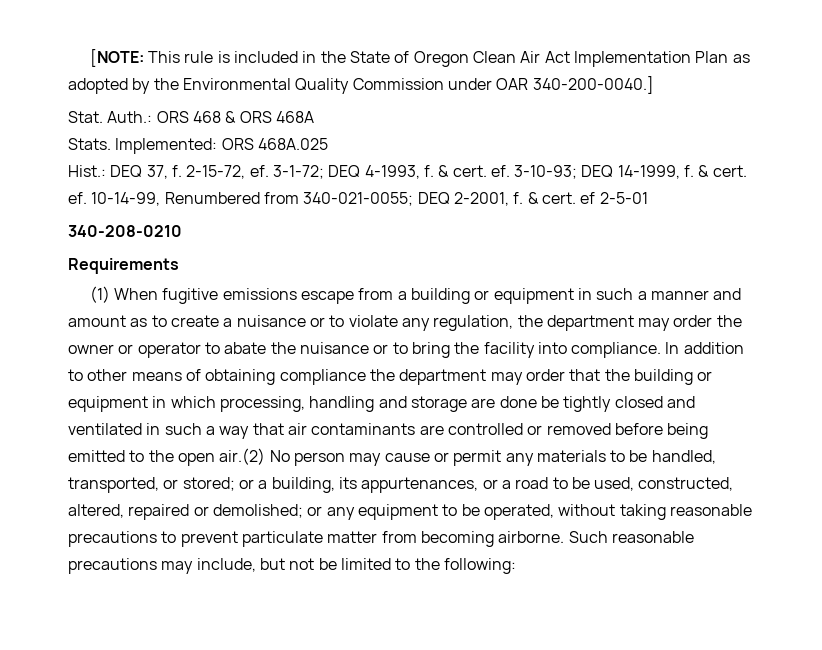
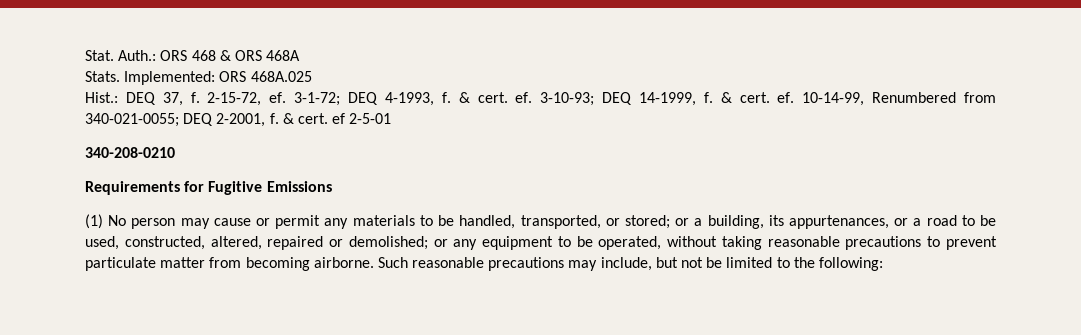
[89,49,750,67] [68,76,654,94] [NOTE: This rule is included in the State of Oregon Clean Air Act Implementation Plan as adopted by the Environmental Quality Commission under OAR 340-200-0040.] // -> (85, 55) none
[89,286,742,304] [68,315,742,331] [68,342,744,358] [68,369,713,385] [68,396,695,412] [68,423,709,439] [68,448,266,466] // (1) When fugitive emissions escape from a building or equipment in such a manner and amount as to create a nuisance or to violate any regulation, the department may order the owner or operator to abate the nuisance or to bring the facility into compliance. In addition to other means of obtaining compliance the department may order that the building or equipment in which processing, handling and storage are done be tightly closed and ventilated in such a way that air contaminants are controlled or removed before being emitted to the open air.(2) -> [184,181,332,195] [85,214,103,229] for Fugitive Emissions // (1)

